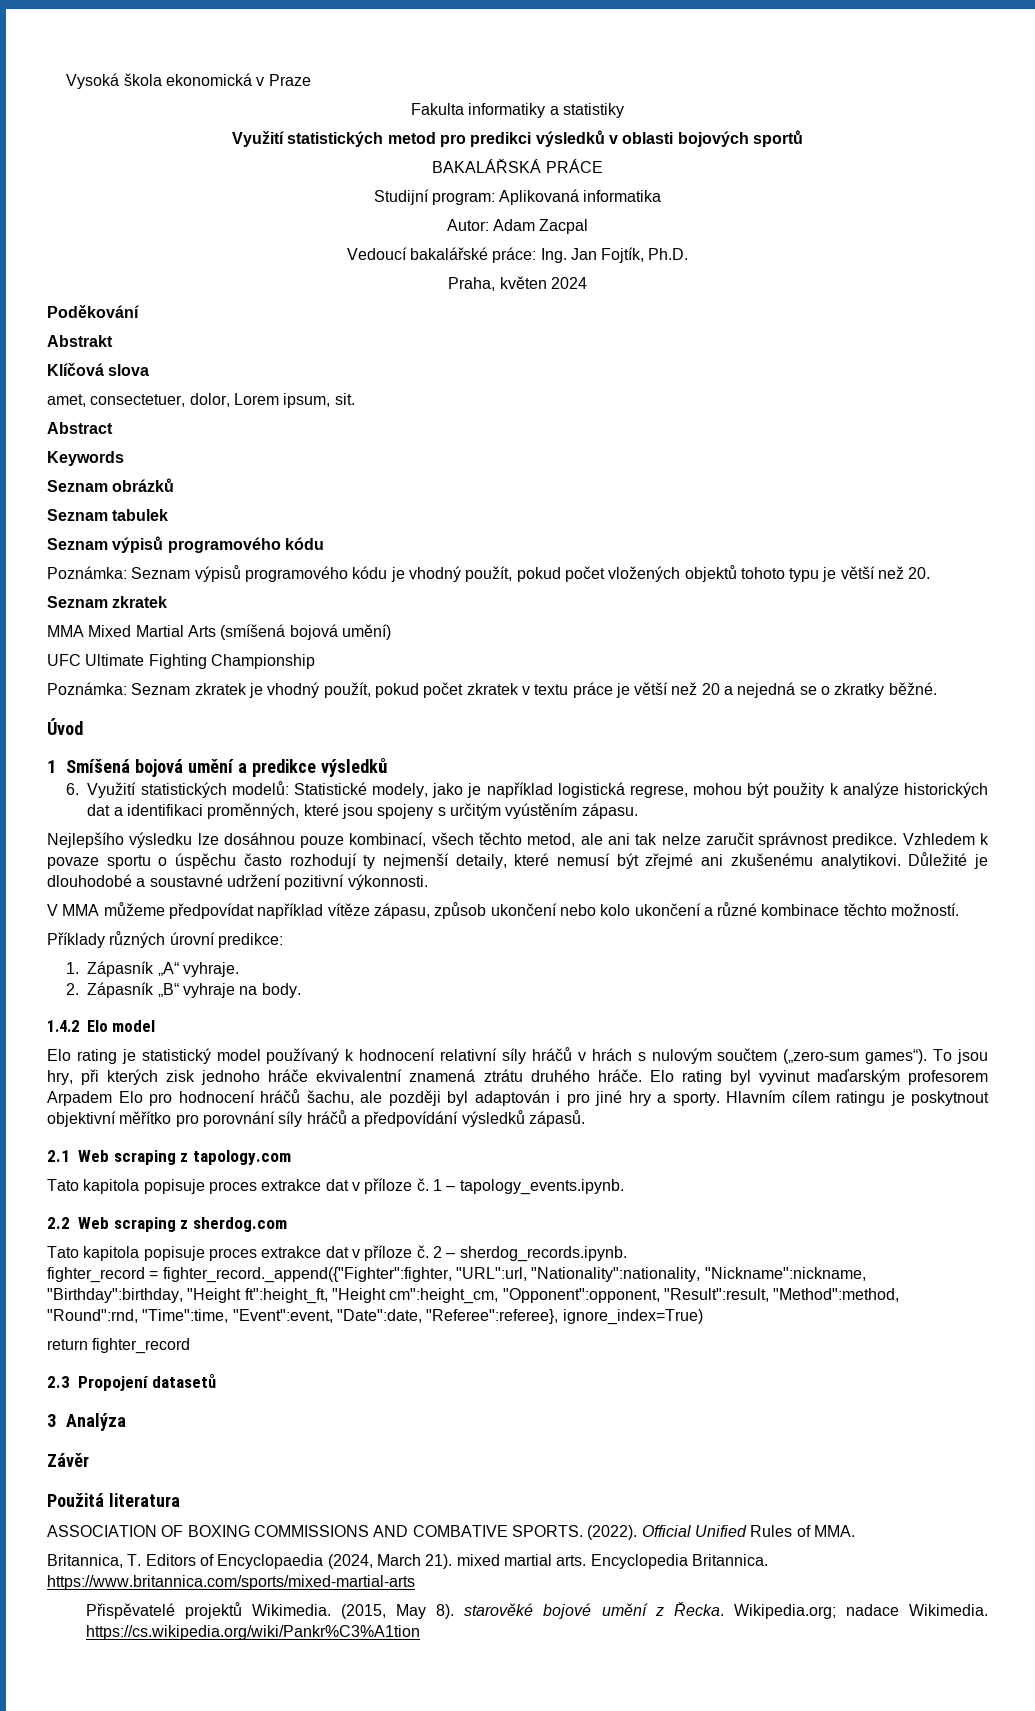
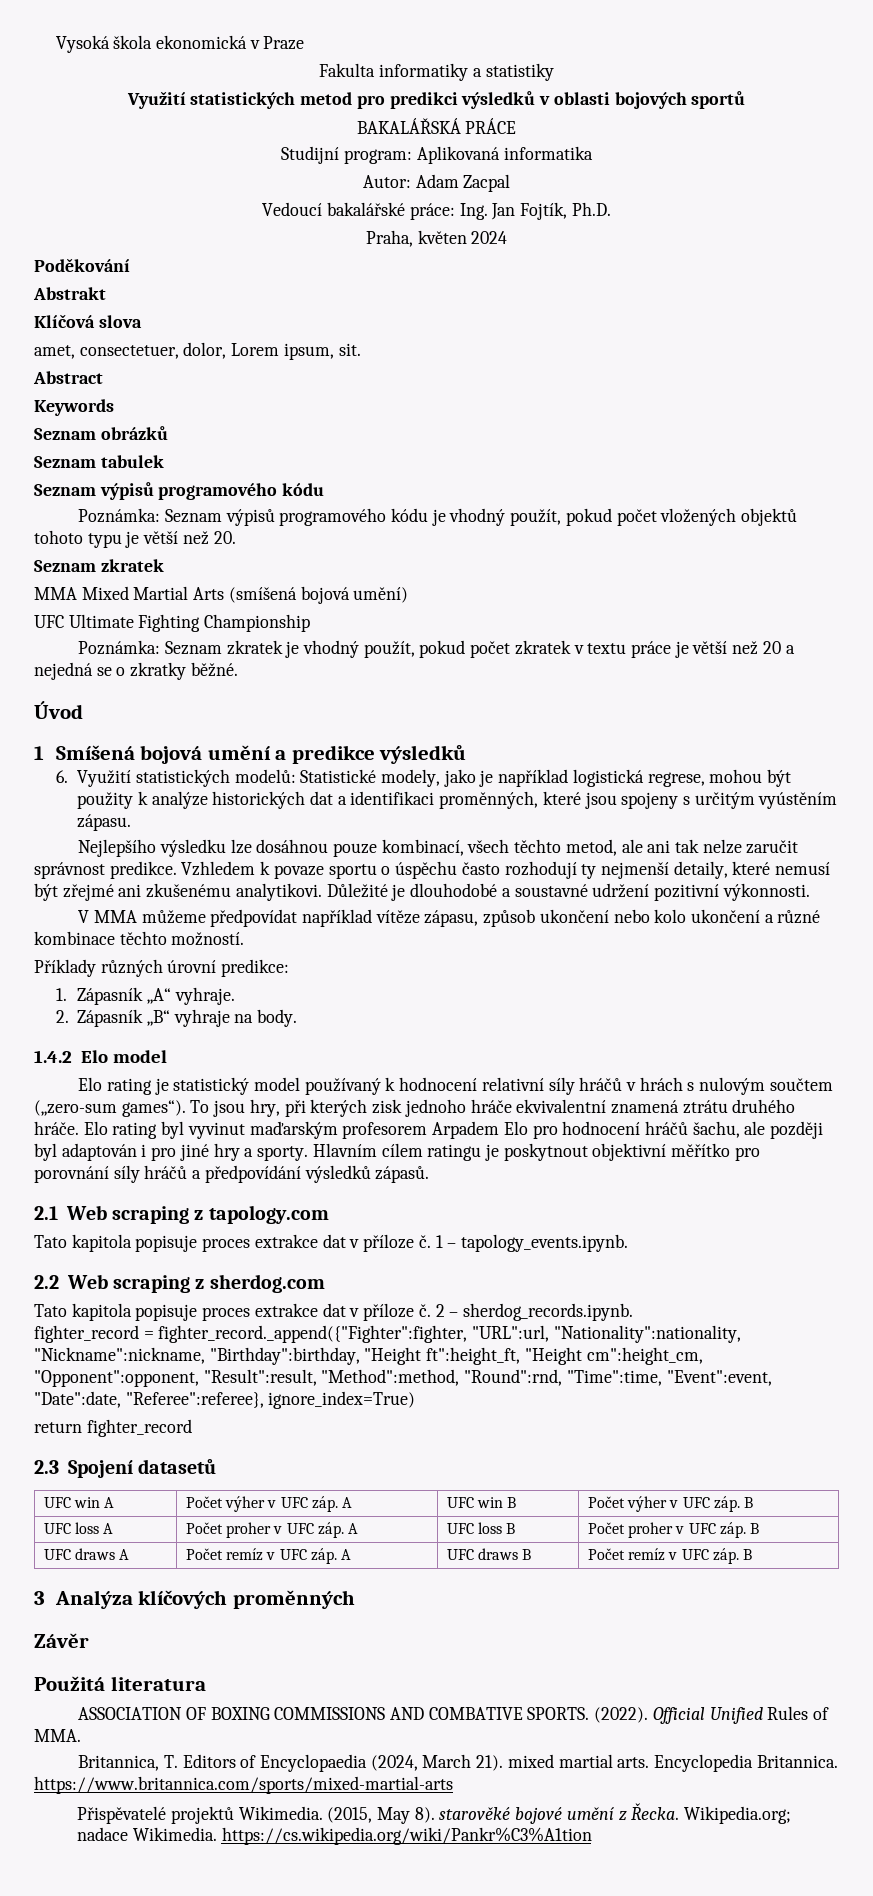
[78,1376,149,1391] Propojení -> [67,1460,133,1478] Spojení
(216, 1381) none -> [43,1497,115,1508] [185,1496,353,1512] [446,1497,517,1508] [587,1496,754,1512] [43,1522,114,1534] [185,1522,359,1538] [446,1522,516,1534] [587,1522,760,1538] [43,1548,130,1560] [185,1548,352,1564] [446,1548,532,1560] [587,1548,753,1564] // UFC win A | Počet výher v UFC záp. A | UFC win B | Počet výher v UFC záp. B // UFC loss A | Počet proher v UFC záp. A | UFC loss B | Počet proher v UFC záp. B // UFC draws A | Počet remíz v UFC záp. A | UFC draws B | Počet remíz v UFC záp. B
(127, 1422) none -> [138,1590,355,1609] klíčových proměnných

